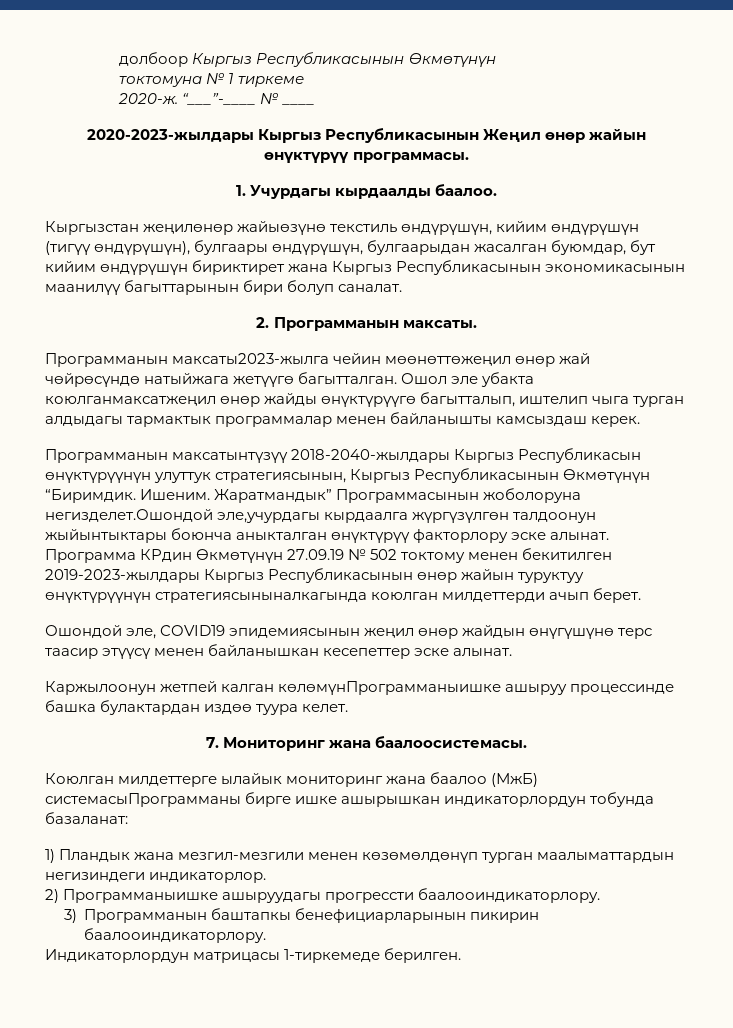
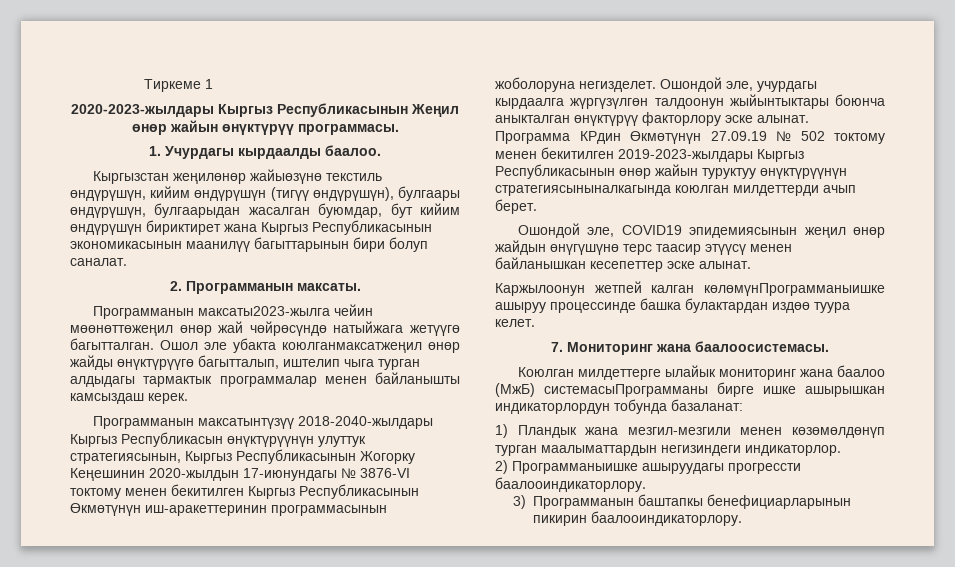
[119,52,496,67] [119,73,304,87] [118,93,280,105] [281,104,315,105] долбоор Кыргыз Республикасынын Өкмөтүнүн // токтомуна № 1 тиркеме // 2020-ж. “___”-____ № ____ -> [143,79,213,92] Тиркеме 1
[563,469,651,483] [45,488,582,503] [45,509,321,523] Өкмөтүнүн “Биримдик. Ишеним. Жаратмандык” Программасынын жоболоруна негизделет.Ошондой эле,учурдагы -> [360,451,415,464] [70,468,410,481] [70,484,419,499] [70,503,387,516] [495,77,817,92] Жогорку Кеңешинин 2020-жылдын 17-июнундагы № 3876-VI токтому менен бекитилген Кыргыз Республикасынын Өкмөтүнүн иш-аракеттеринин программасынын жоболоруна негизделет. Ошондой эле, учурдагы
[45,948,462,963] // Индикаторлордун матрицасы 1-тиркемеде берилген. -> (743, 518) none

